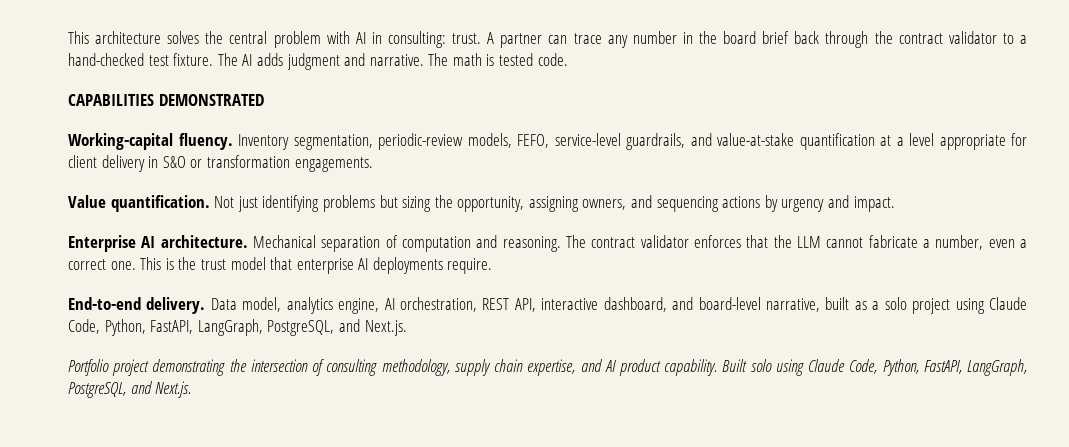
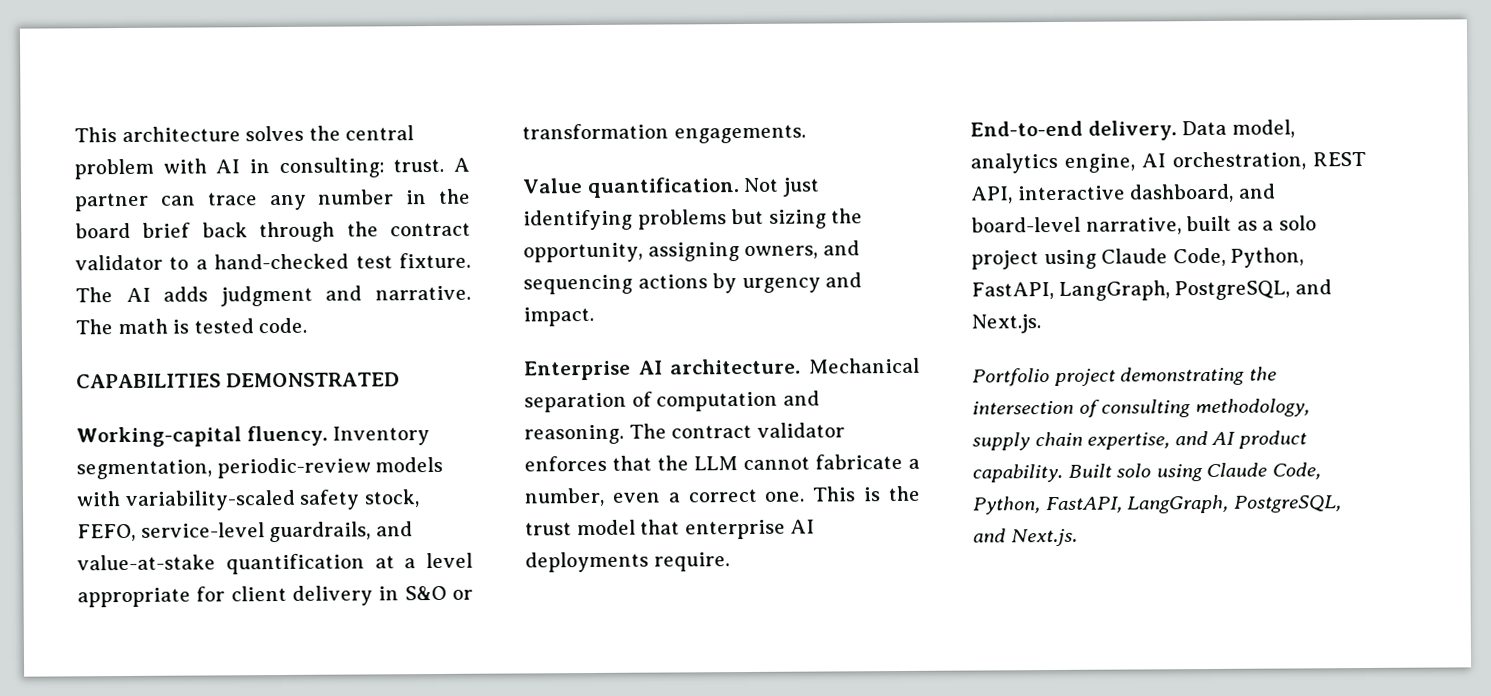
[467,133,512,148] models, -> [375,456,444,473] [76,489,420,512] models with variability-scaled safety stock,

